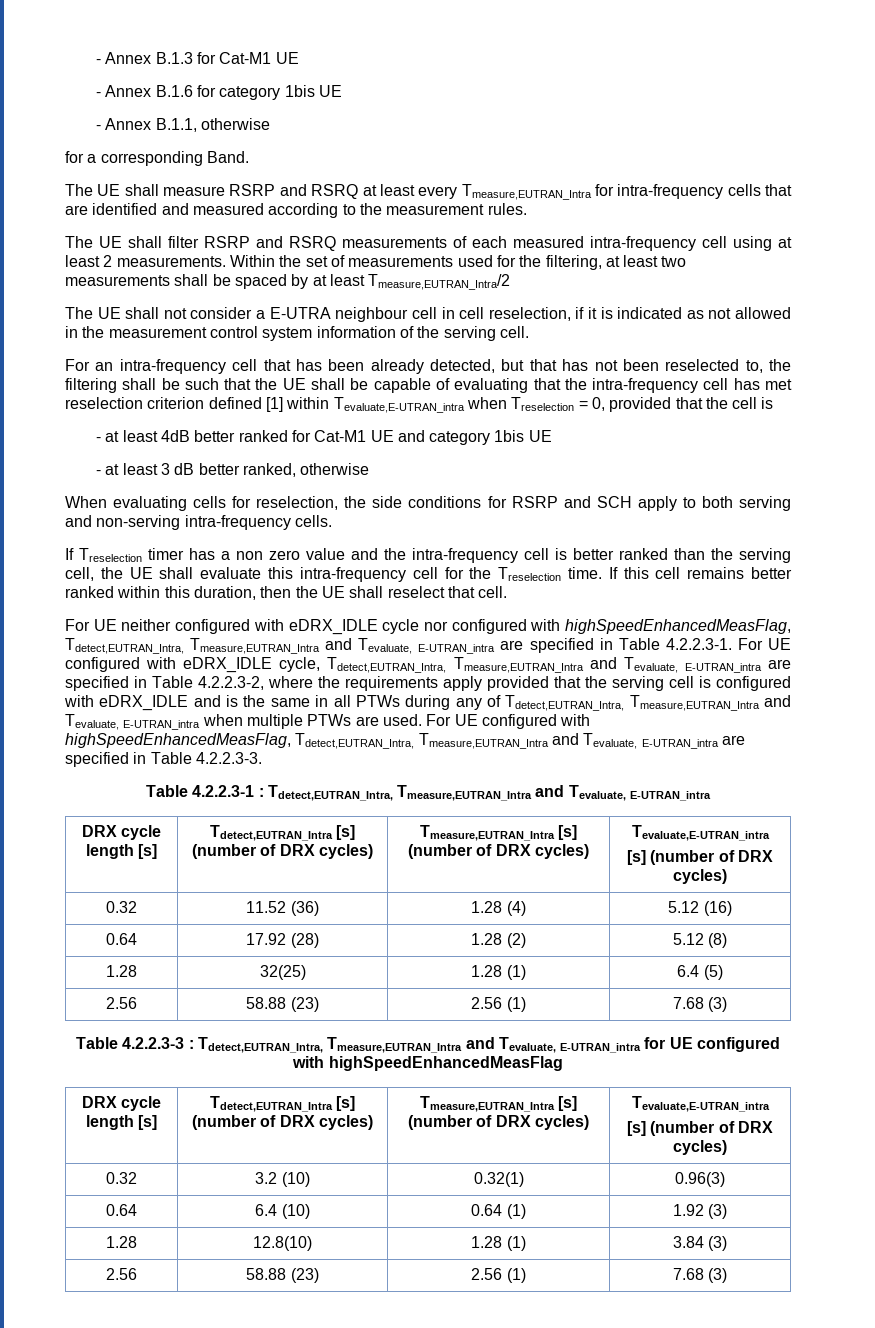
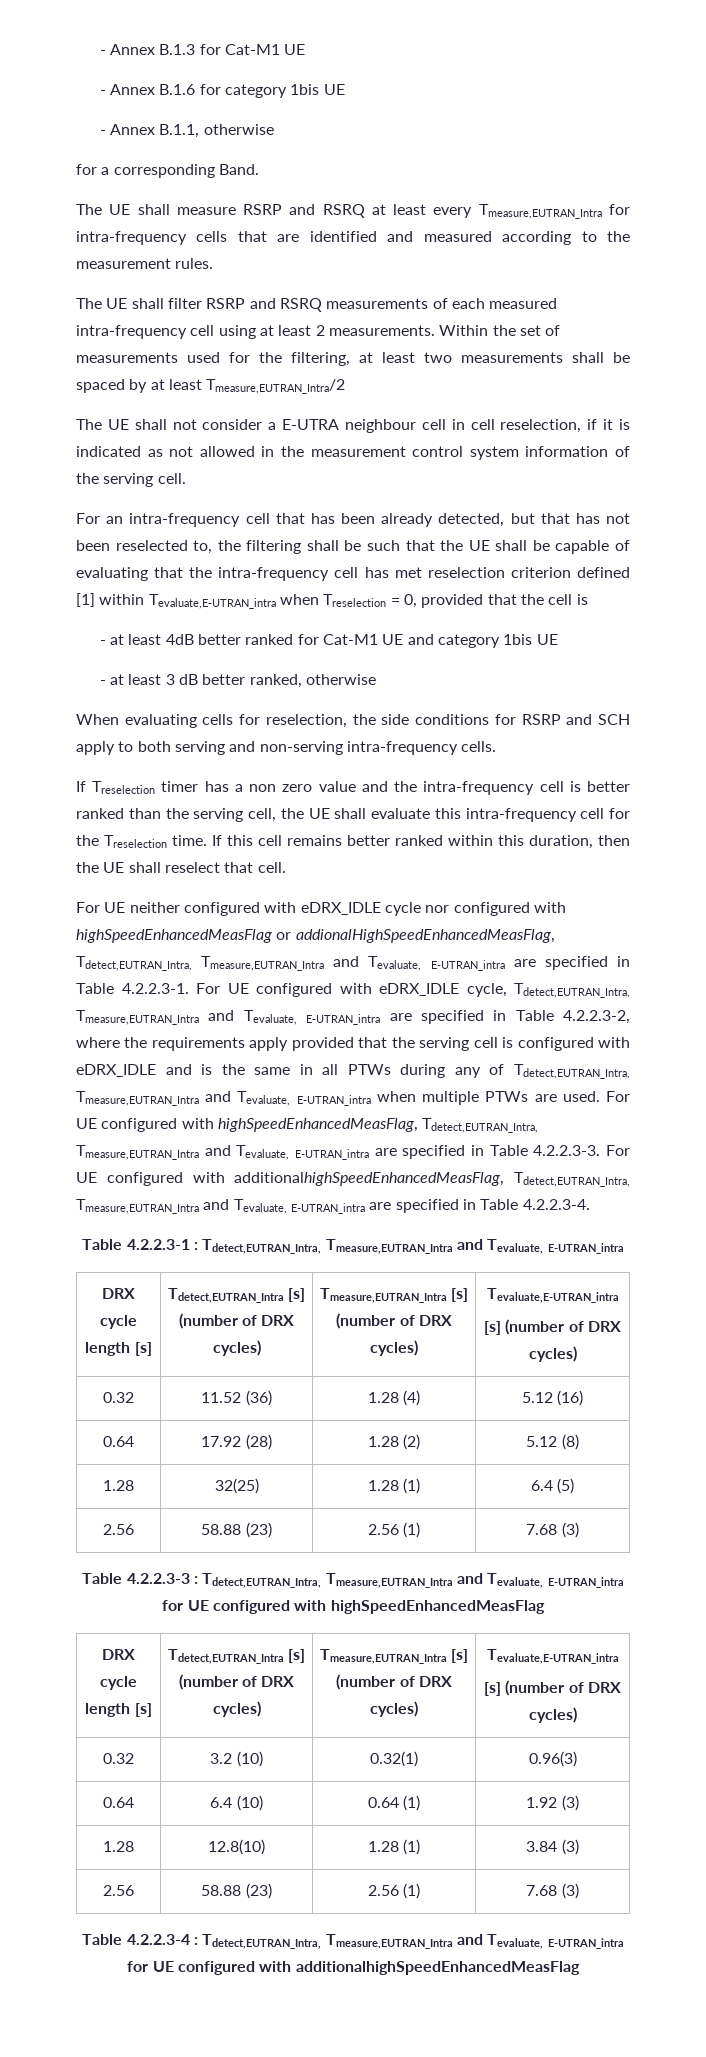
[565,619,791,634] highSpeedEnhancedMeasFlag, -> [76,929,555,943] highSpeedEnhancedMeasFlag or addionalHighSpeedEnhancedMeasFlag,
(262, 758) none -> [606,1145,631,1156] [76,1172,630,1187] [76,1199,590,1214] For UE configured with additionalhighSpeedEnhancedMeasFlag, Tdetect,EUTRAN_Intra, Tmeasure,EUTRAN_Intra and Tevaluate, E-UTRAN_intra are specified in Table 4.2.2.3-4.
(728, 1275) none -> [82,1934,624,1949] [127,1961,580,1975] // Table 4.2.2.3-4 : Tdetect,EUTRAN_Intra, Tmeasure,EUTRAN_Intra and Tevaluate, E-UTRAN_intra for UE configured with additionalhighSpeedEnhancedMeasFlag

